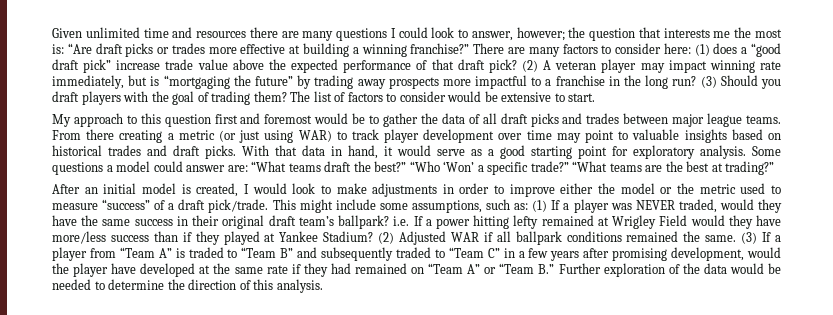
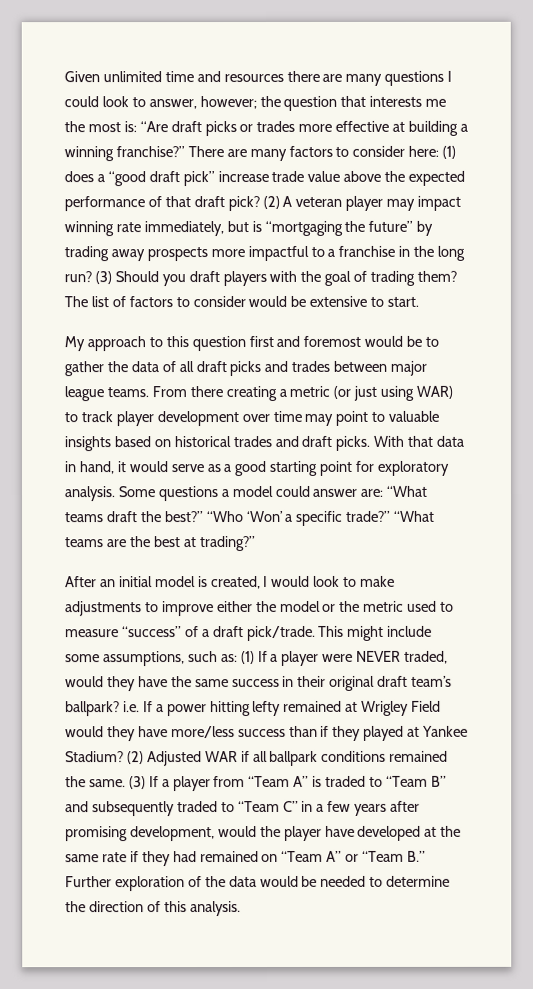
[442,183,490,194] in order -> (142, 609) none
[610,203,632,210] was -> [322,653,354,662] were

